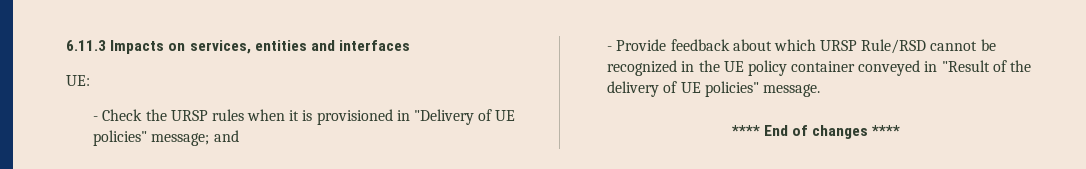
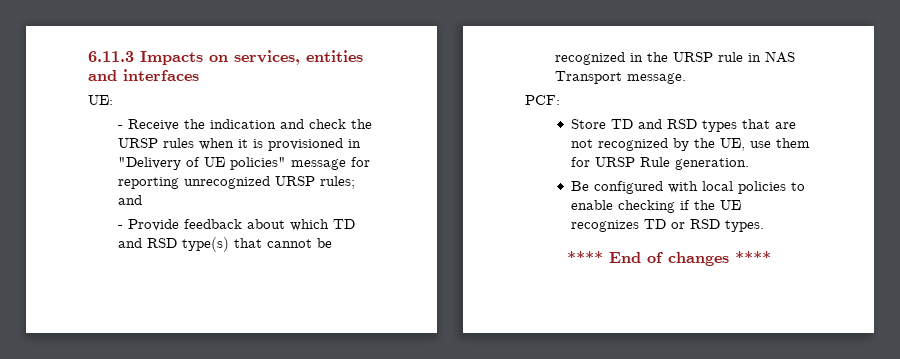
[102,109,143,121] Check -> [127,119,346,131] Receive the indication and check
[151,133,210,146] message; -> [290,157,370,170] [117,176,355,189] message for reporting unrecognized URSP rules;
[820,39,927,54] URSP Rule/RSD -> [332,219,355,229] [117,237,262,252] TD and RSD type(s) that
[723,60,1031,76] [607,81,820,97] UE policy container conveyed in "Result of the delivery of UE policies" message. -> [672,51,795,63] [554,71,686,84] [525,95,560,105] [571,119,797,132] [571,138,811,151] [571,157,750,170] [571,181,806,194] [571,200,742,213] [571,219,765,232] URSP rule in NAS Transport message. // PCF: // Store TD and RSD types that are not recognized by the UE, use them for URSP Rule generation. // Be configured with local policies to enable checking if the UE recognizes TD or RSD types.

